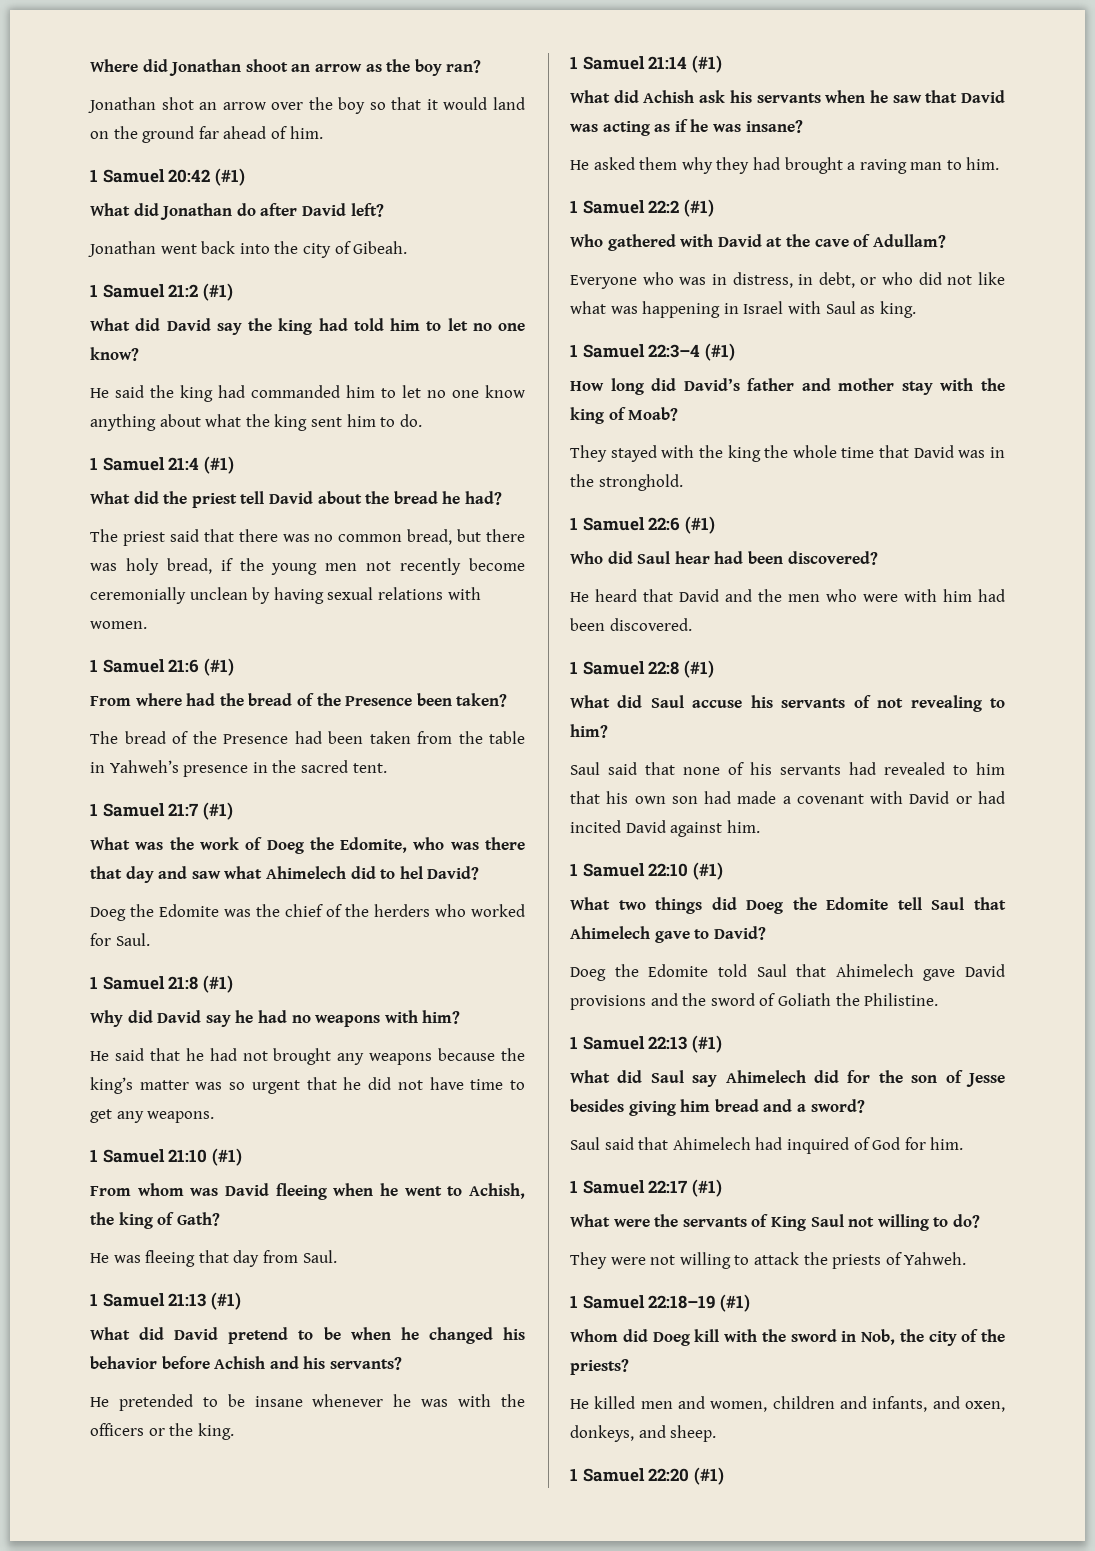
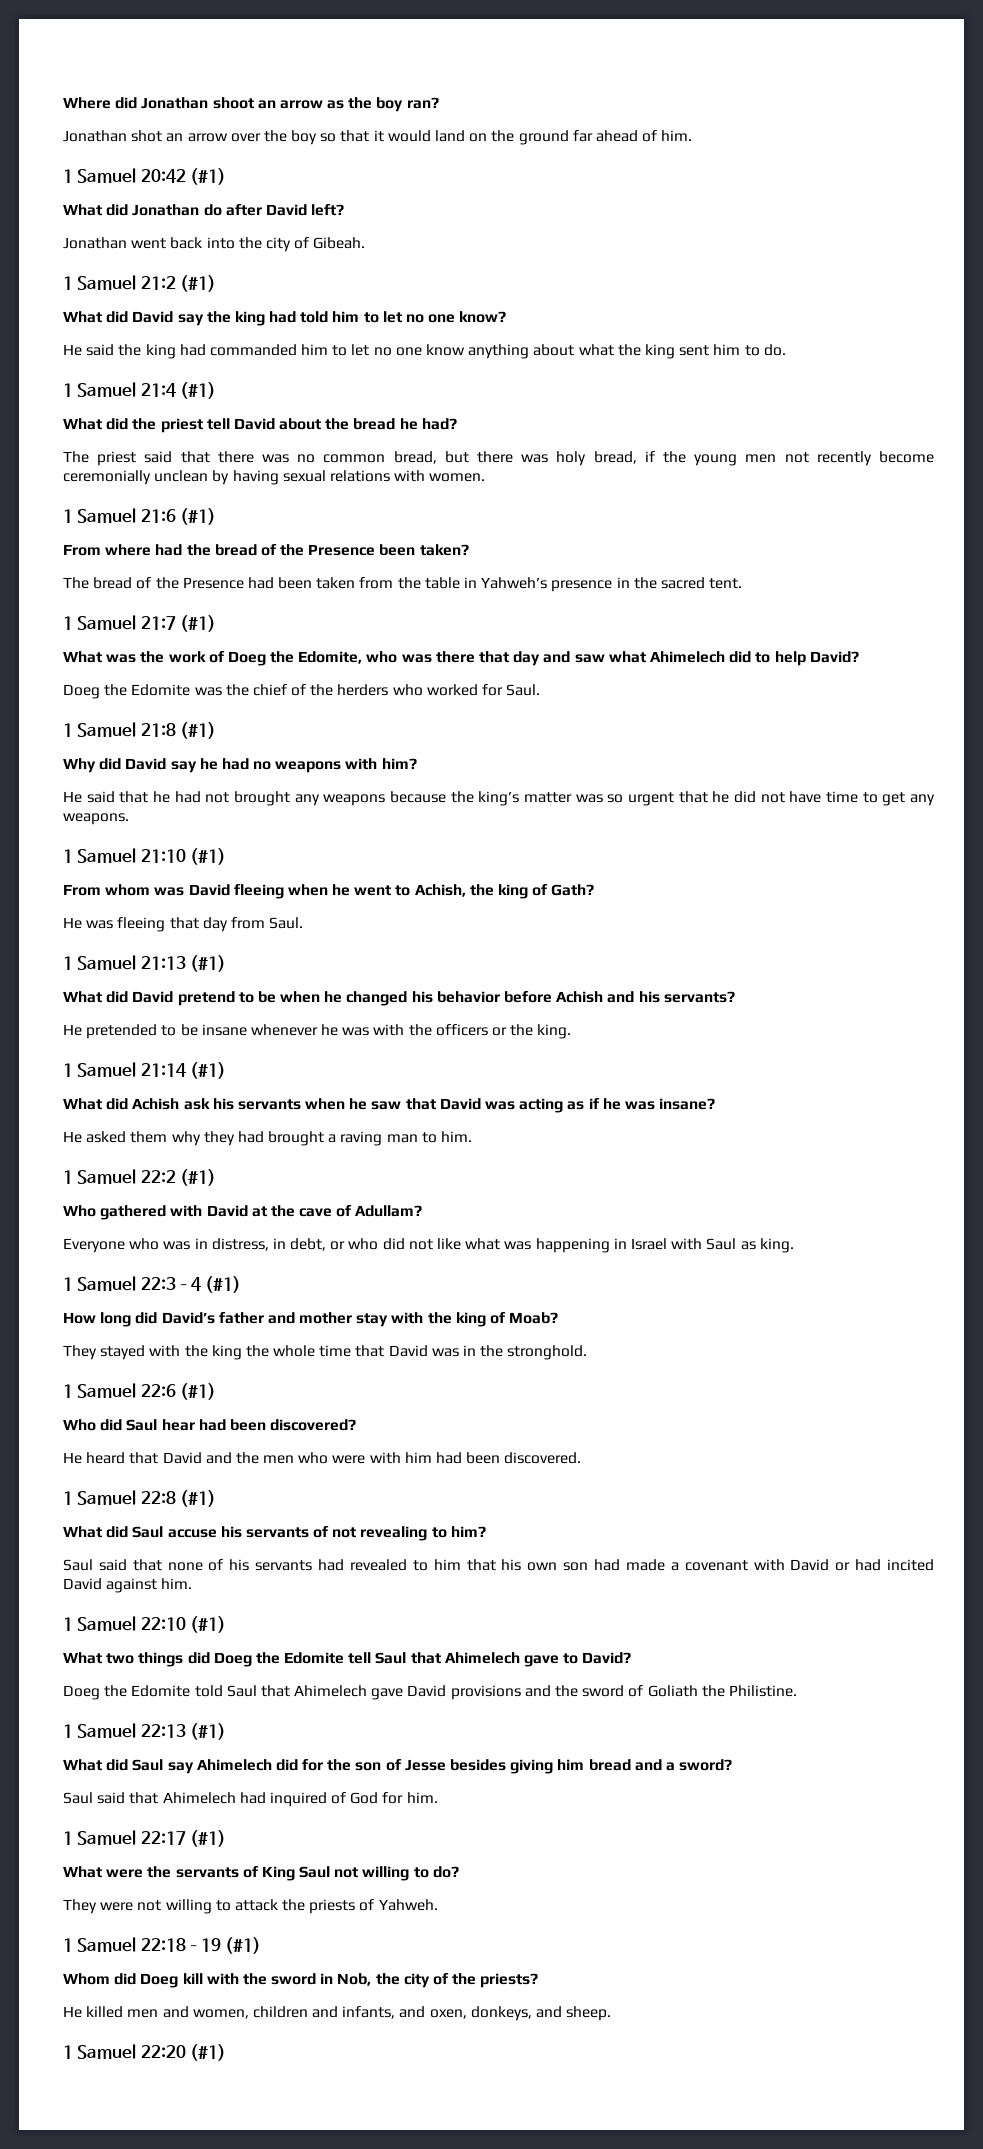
[399,866,423,879] hel -> [774,651,806,666] help

